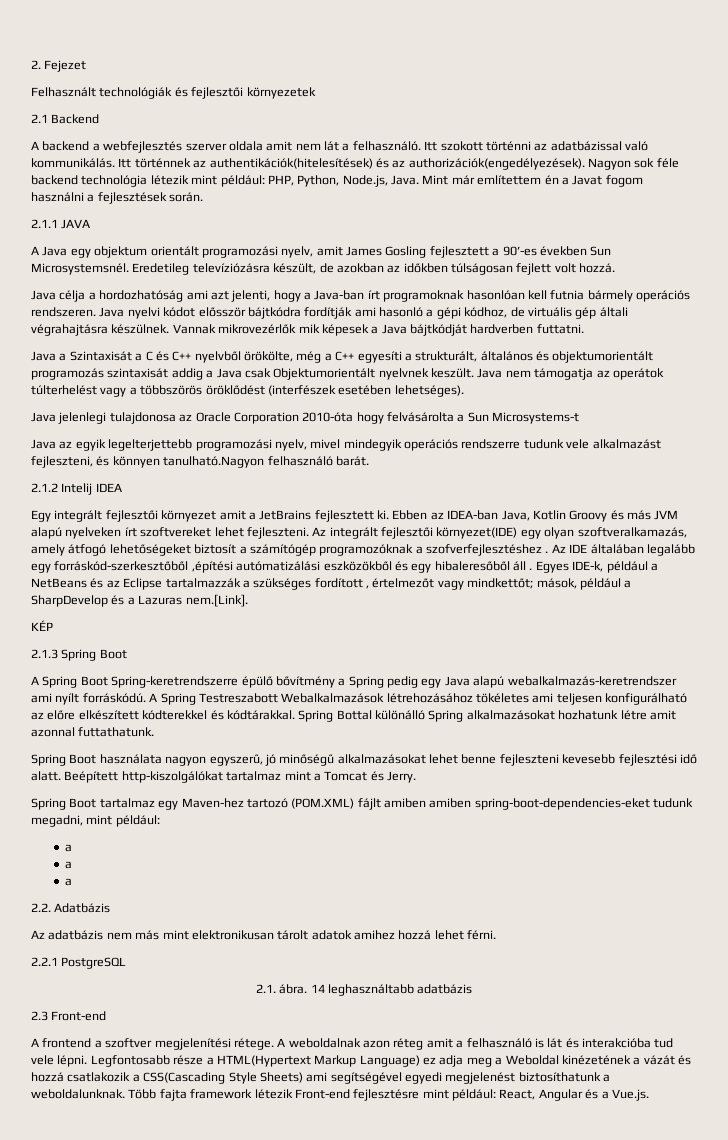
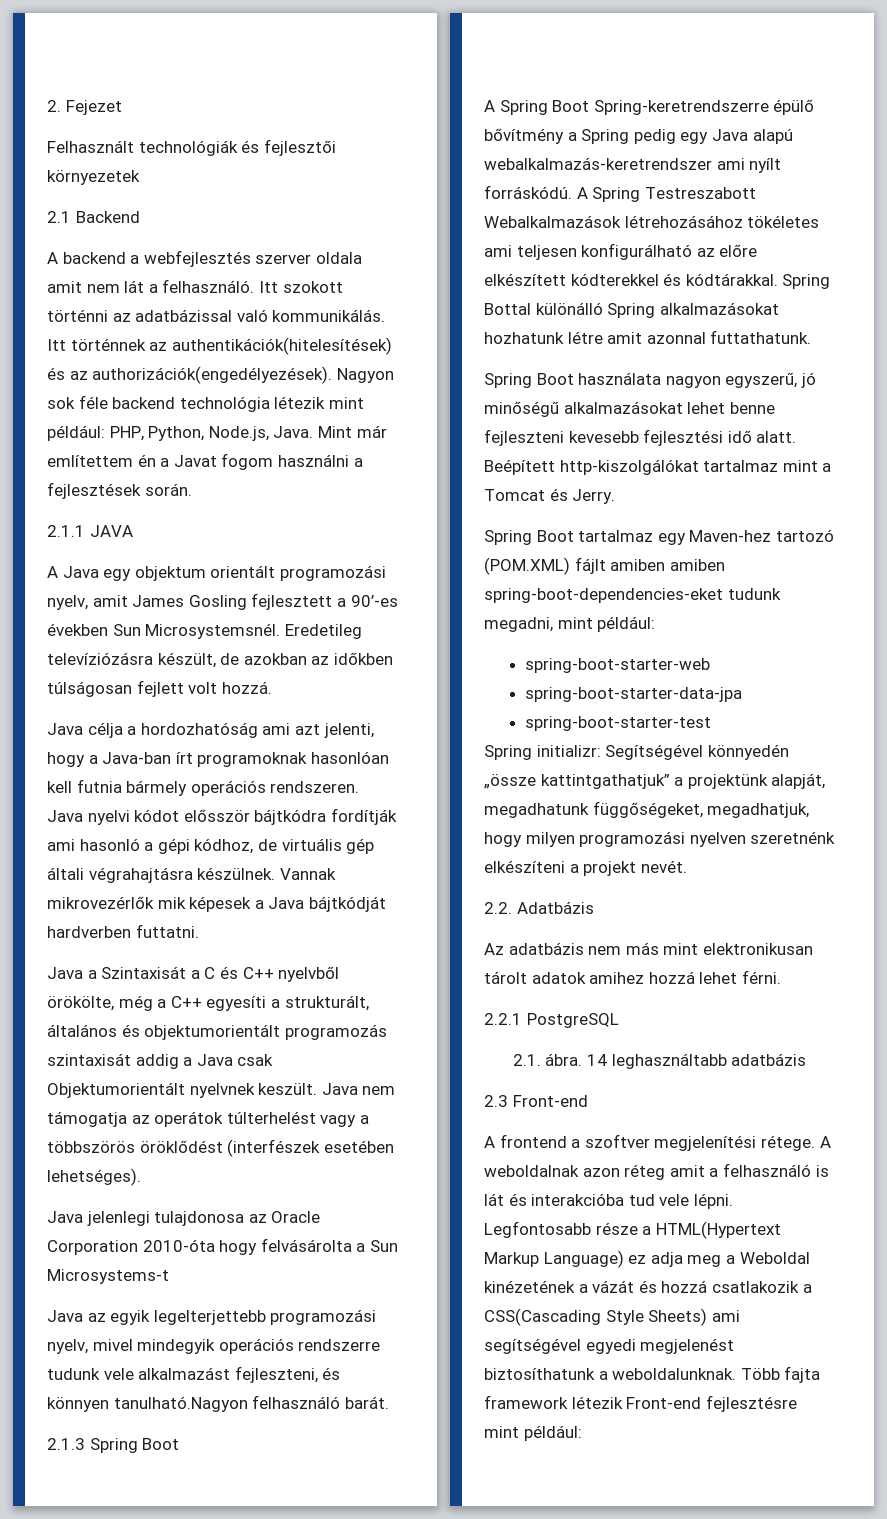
[31,483,122,495] [31,510,679,522] [31,527,687,539] [31,544,695,556] [31,561,658,573] [31,578,632,590] [31,594,248,607] [31,620,53,631] // 2.1.2 Intelij IDEA // Egy integrált fejlesztői környezet amit a JetBrains fejlesztett ki. Ebben az IDEA-ban Java, Kotlin Groovy és más JVM alapú nyelveken írt szoftvereket lehet fejleszteni. Az integrált fejlesztői környezet(IDE) egy olyan szoftveralkamazás, amely átfogó lehetőségeket biztosít a számítógép programozóknak a szofverfejlesztéshez . Az IDE általában legalább egy forráskód-szerkesztőből ,építési autómatizálási eszközökből és egy hibaleresőből áll . Egyes IDE-k, például a NetBeans és az Eclipse tartalmazzák a szükséges fordított , értelmezőt vagy mindkettőt; mások, például a SharpDevelop és a Lazuras nem.[Link]. // KÉP -> (389, 1402) none
[64,844,72,852] [64,861,72,869] [64,878,72,886] a // a // a -> [524,658,710,673] [524,687,742,702] [524,716,711,731] [484,744,789,760] [484,773,826,789] [484,801,810,818] [484,831,836,847] [484,860,687,876] spring-boot-starter-web // spring-boot-starter-data-jpa // spring-boot-starter-test // Spring initializr: Segítségével könnyedén „össze kattintgathatjuk” a projektünk alapját, megadhatunk függőségeket, megadhatjuk, hogy milyen programozási nyelven szeretnénk elkészíteni a projekt nevét.
[499,1089,649,1101] React, Angular és a Vue.js. -> (582, 1433) none

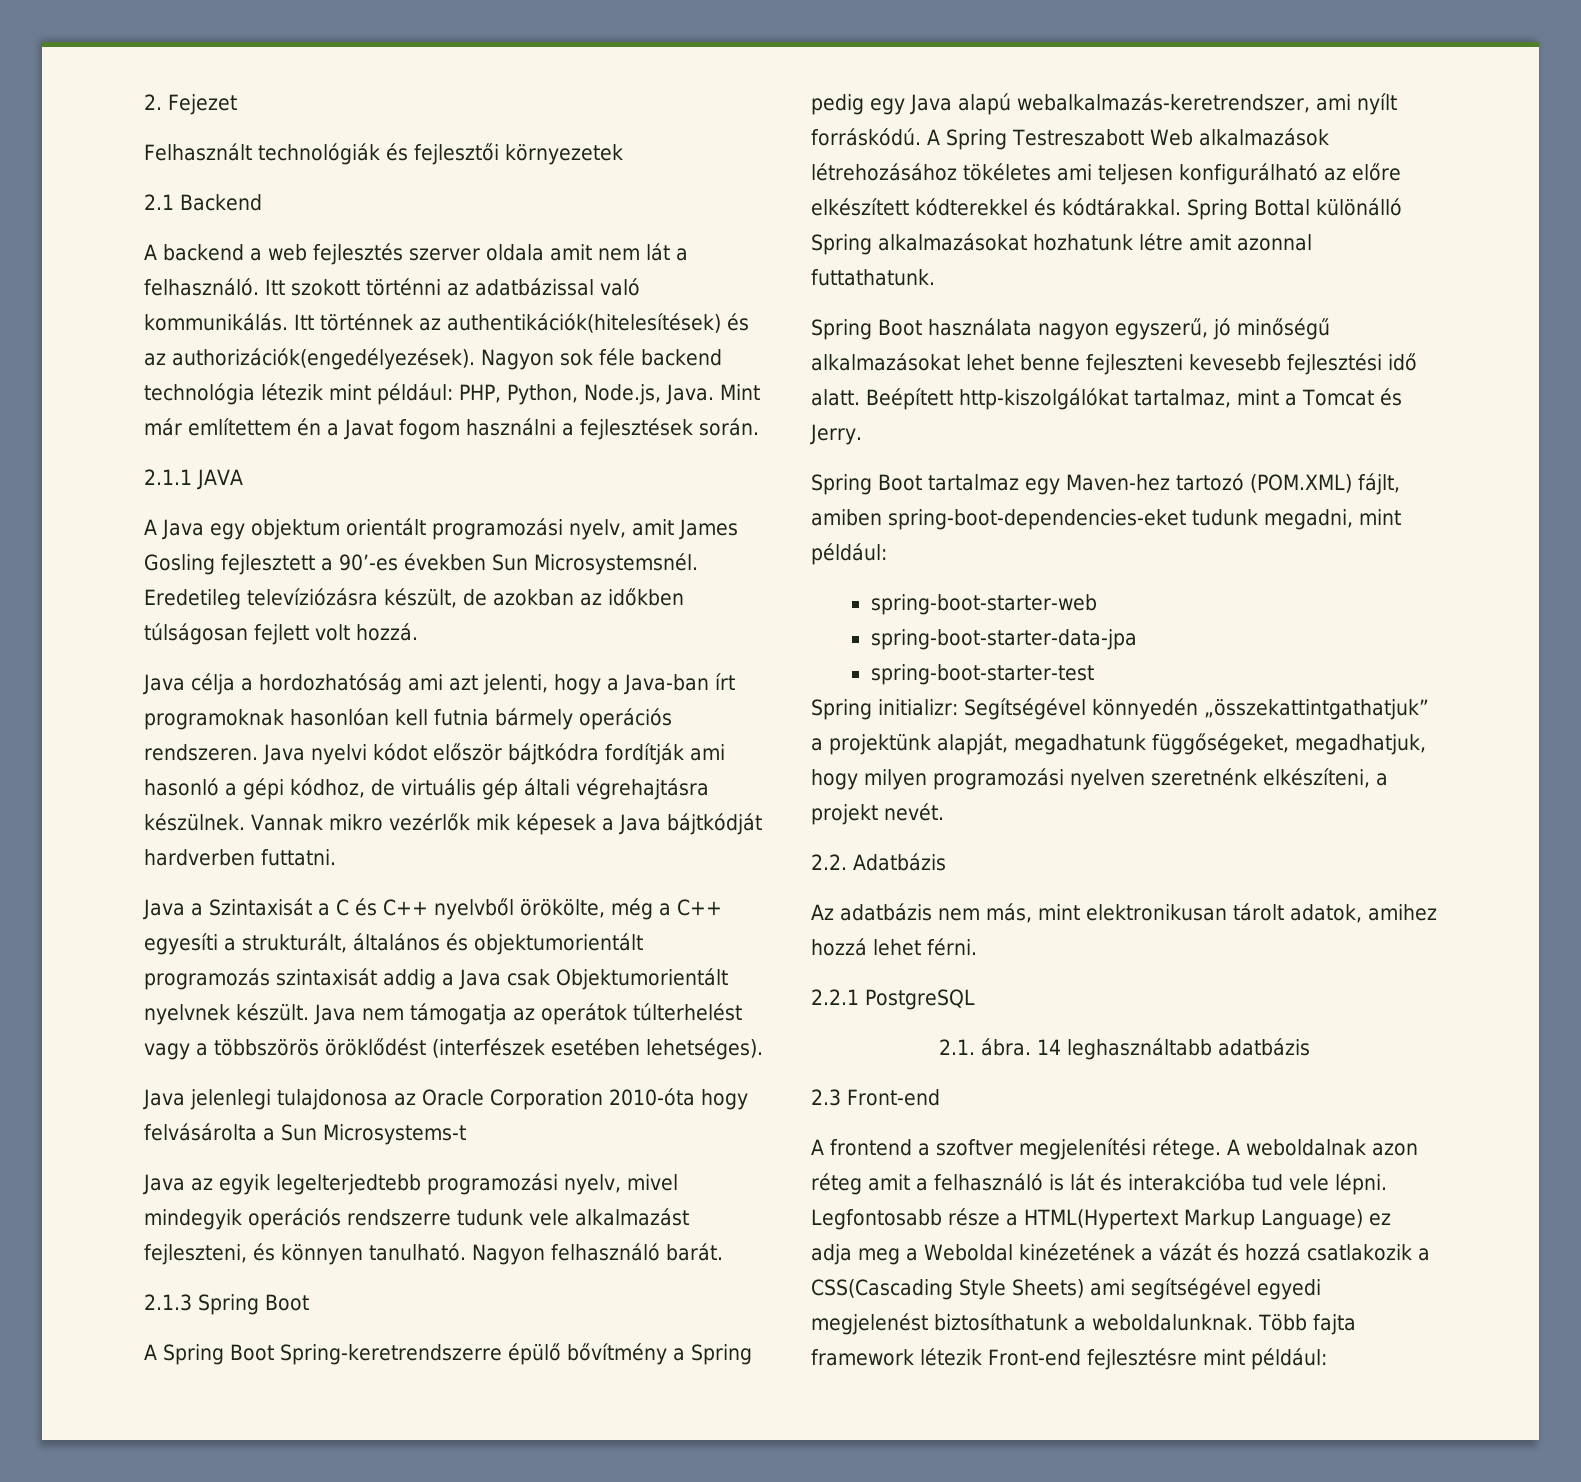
[143,250,251,267] webfejlesztés -> [267,243,403,265] web fejlesztés
[183,809,250,822] elősször -> [432,743,502,761] először
[88,867,193,883] végrahajtásra -> [575,778,709,800] végrehajtásra
[47,896,154,909] mikrovezérlők -> [328,813,470,831] mikro vezérlők
[258,1083,318,1095] keszült. -> [236,1003,309,1021] készült.
[153,1310,266,1325] legelterjettebb -> [276,1174,421,1195] legelterjedtebb
[113,1396,248,1412] tanulható.Nagyon -> [368,1243,545,1265] tanulható. Nagyon
[484,157,712,170] webalkalmazás-keretrendszer -> [1017,93,1310,113] webalkalmazás-keretrendszer,
[484,215,621,228] Webalkalmazások -> [1149,128,1329,146] Web alkalmazások
[703,460,779,472] tartalmaz -> [1134,389,1231,408] tartalmaz,
[574,557,666,574] fájlt amiben -> [1358,473,1400,495] fájlt,
[484,774,670,789] „össze kattintgathatjuk” -> [1203,699,1429,720] „összekattintgathatjuk”
[484,860,565,873] elkészíteni -> [1263,768,1370,788] elkészíteni,
[625,942,659,955] más -> [986,903,1032,923] más,
[531,972,586,984] adatok -> [1289,904,1362,923] adatok,

